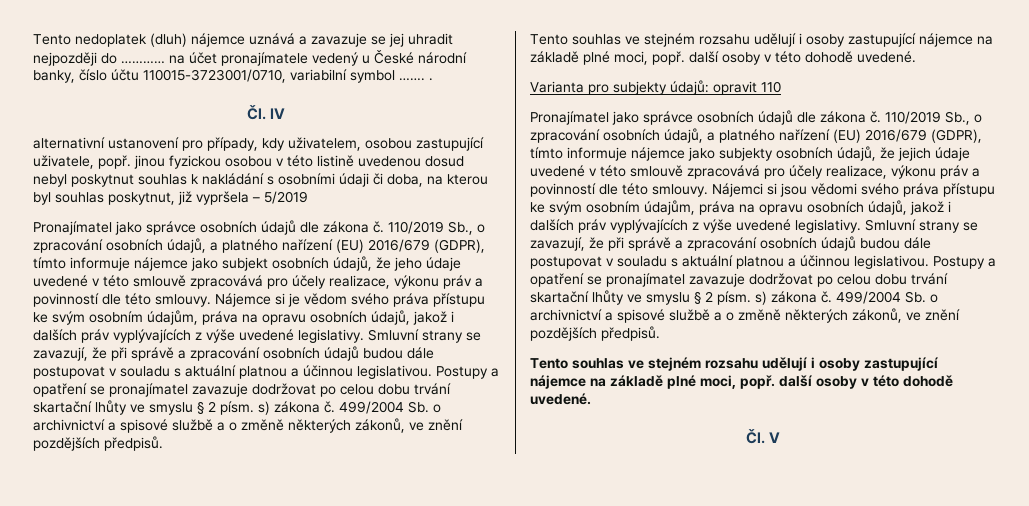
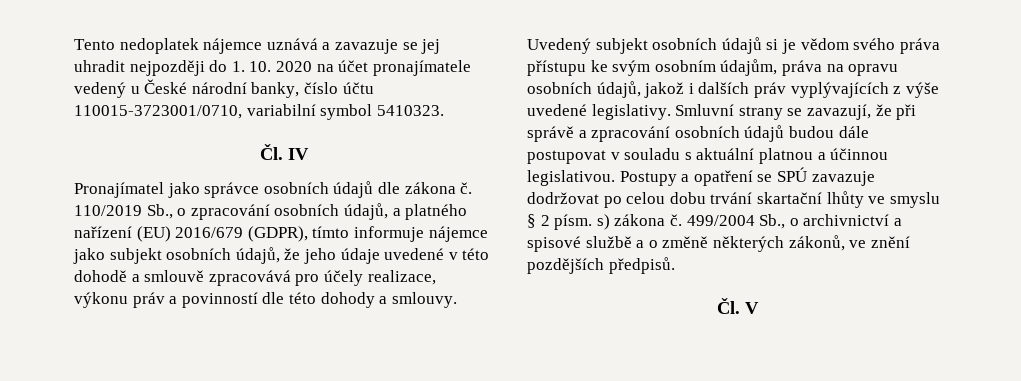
[150,33,187,47] (dluh) -> (199, 46) none
[121,61,165,64] ………… -> [231,61,312,72] 1. 10. 2020
[399,78,433,81] ……. . -> [376,105,444,116] 5410323.
[33,137,484,151] [33,155,464,169] [33,173,488,187] [33,191,308,205] // alternativní ustanovení pro případy, kdy uživatelem, osobou zastupující uživatele, popř. jinou fyzickou osobou v této listině uvedenou dosud nebyl poskytnut souhlas k nakládání s osobními údaji či doba, na kterou byl souhlas poskytnut, již vypršela – 5/2019 -> (309, 154) none
(129, 281) none -> [74,270,140,282] dohodě a
[155,293,271,307] smlouvy. Nájemce -> [320,292,457,308] [527,37,762,54] dohody a smlouvy. Uvedený subjekt osobních údajů
[109,383,188,397] pronajímatel -> [776,167,807,182] SPÚ
[408,401,429,413] Sb. -> [759,214,786,229] Sb.,
[530,33,993,47] [530,51,916,65] [530,80,781,95] [530,110,982,125] [530,128,982,143] [530,146,970,161] [530,165,980,179] [530,183,995,197] [530,200,951,215] [530,219,978,233] [530,236,931,251] [530,255,996,269] [530,273,948,287] [530,290,938,305] [530,308,960,323] [530,326,660,341] [530,357,938,371] [530,375,953,389] [530,393,591,405] // Tento souhlas ve stejném rozsahu udělují i osoby zastupující nájemce na základě plné moci, popř. další osoby v této dohodě uvedené. // Varianta pro subjekty údajů: opravit 110 // Pronajímatel jako správce osobních údajů dle zákona č. 110/2019 Sb., o zpracování osobních údajů, a platného nařízení (EU) 2016/679 (GDPR), tímto informuje nájemce jako subjekty osobních údajů, že jejich údaje uvedené v této smlouvě zpracovává pro účely realizace, výkonu práv a povinností dle této smlouvy. Nájemci si jsou vědomi svého práva přístupu ke svým osobním údajům, práva na opravu osobních údajů, jakož i dalších práv vyplývajících z výše uvedené legislativy. Smluvní strany se zavazují, že při správě a zpracování osobních údajů budou dále postupovat v souladu s aktuální platnou a účinnou legislativou. Postupy a opatření se pronajímatel zavazuje dodržovat po celou dobu trvání skartační lhůty ve smyslu § 2 písm. s) zákona č. 499/2004 Sb. o archivnictví a spisové službě a o změně některých zákonů, ve znění pozdějších předpisů. // Tento souhlas ve stejném rozsahu udělují i osoby zastupující nájemce na základě plné moci, popř. další osoby v této dohodě uvedené. -> (675, 265) none

